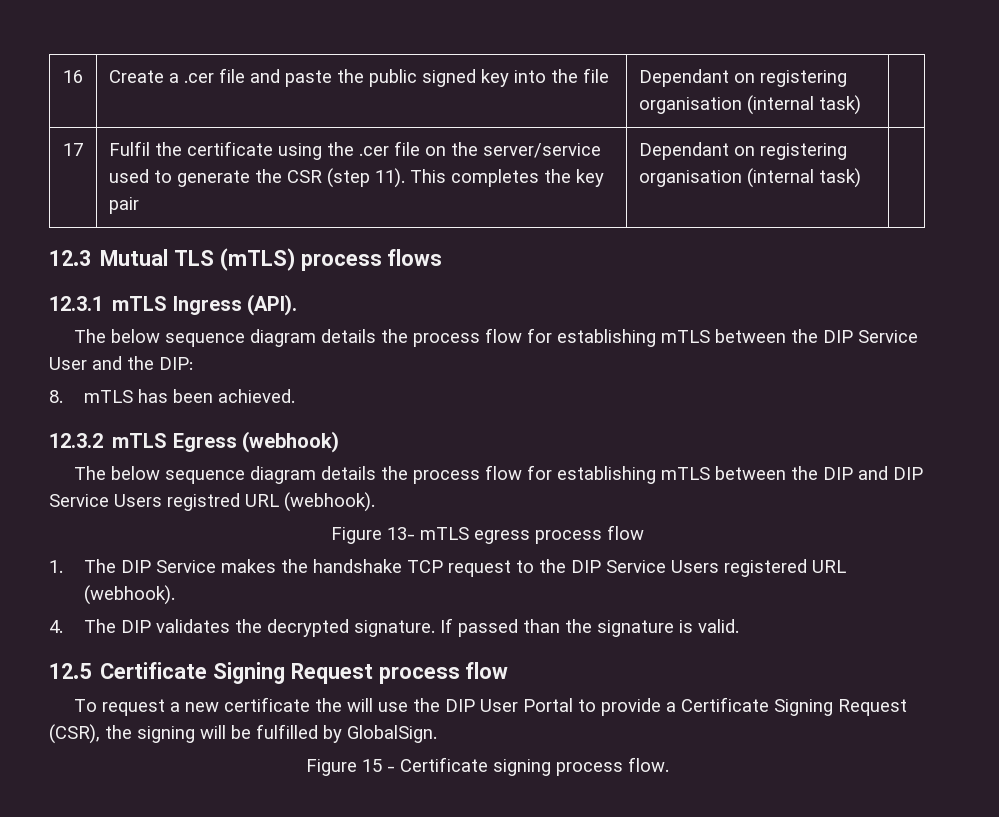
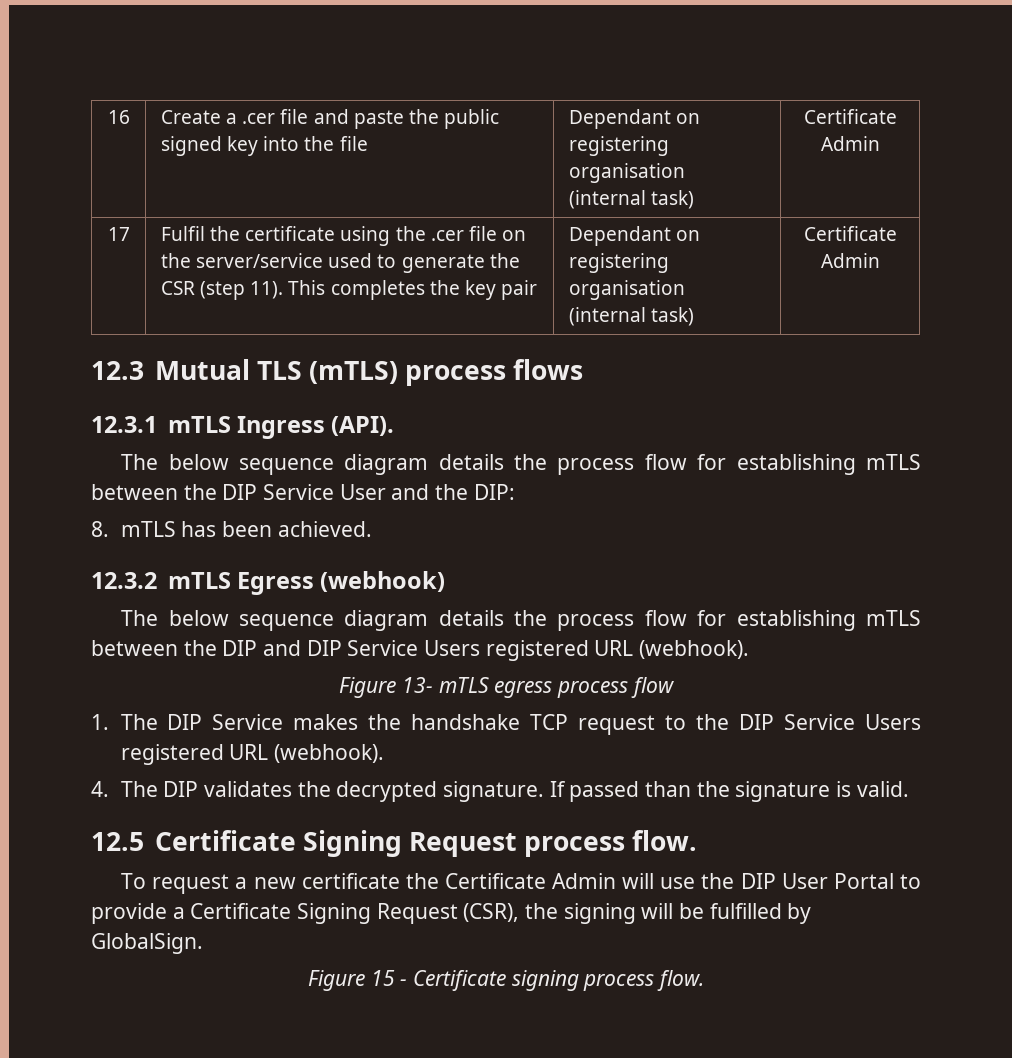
(862, 105) none -> [803,109,897,124] [820,136,880,151] Certificate Admin
(862, 178) none -> [803,226,897,241] [820,253,880,268] Certificate Admin
[167,493,240,511] registred -> [485,640,589,661] registered
[465,662,509,679] flow -> [632,830,698,851] flow.
(343, 705) none -> [444,873,617,889] Certificate Admin

